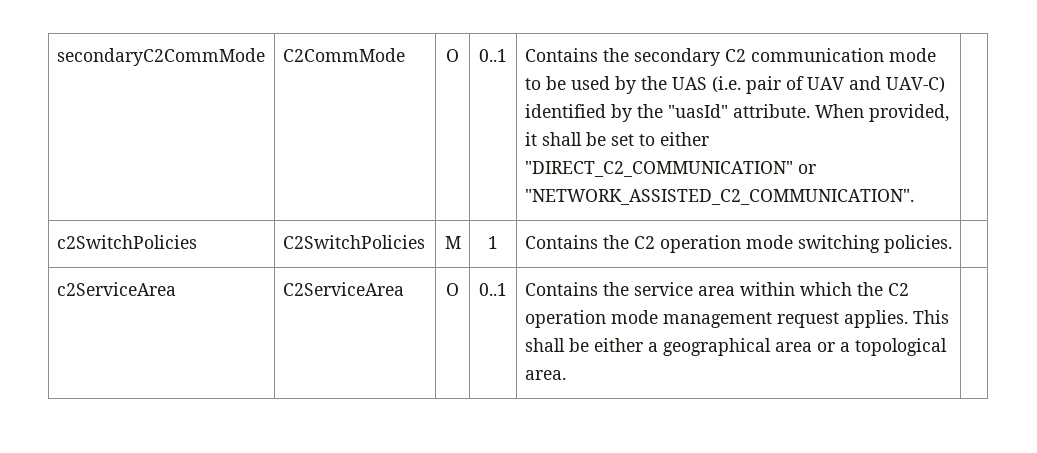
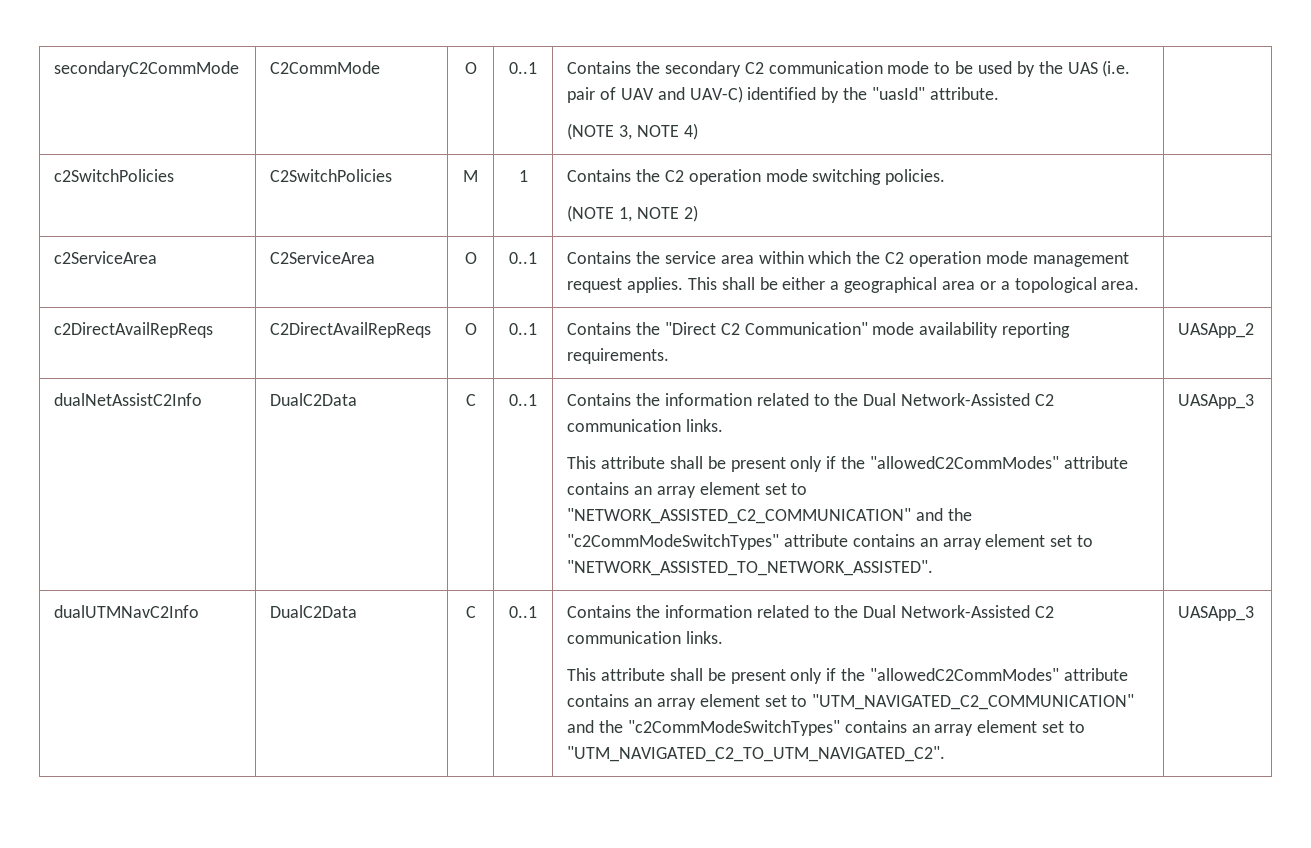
[814,104,949,122] [524,132,709,146] [524,161,816,177] [524,189,914,205] When provided, it shall be set to either "DIRECT_C2_COMMUNICATION" or "NETWORK_ASSISTED_C2_COMMUNICATION". -> [567,123,698,140] // (NOTE 3, NOTE 4)
(952, 244) none -> [567,205,698,222] // (NOTE 1, NOTE 2)
(566, 375) none -> [54,322,214,338] [270,322,432,338] [464,323,477,335] [509,323,537,335] [567,322,1071,338] [567,348,670,364] [1178,323,1255,338] [54,393,203,406] [270,393,358,406] [465,394,476,406] [509,394,537,406] [567,393,1054,406] [567,419,723,432] [567,456,1128,472] [567,482,808,498] [567,508,972,524] [567,534,1094,550] [567,560,934,576] [1178,394,1255,409] [54,605,200,618] [270,605,358,618] [465,606,476,618] [509,606,537,618] [567,605,1054,618] [567,631,723,644] [567,668,1128,684] [567,694,1135,710] [567,720,1085,736] [567,746,946,762] [1178,606,1255,621] // c2DirectAvailRepReqs | C2DirectAvailRepReqs | O | 0..1 | Contains the "Direct C2 Communication" mode availability reporting requirements. | UASApp_2 // dualNetAssistC2Info | DualC2Data | C | 0..1 | Contains the information related to the Dual Network-Assisted C2 communication links. // This attribute shall be present only if the "allowedC2CommModes" attribute contains an array element set to "NETWORK_ASSISTED_C2_COMMUNICATION" and the "c2CommModeSwitchTypes" attribute contains an array element set to "NETWORK_ASSISTED_TO_NETWORK_ASSISTED". | UASApp_3 // dualUTMNavC2Info | DualC2Data | C | 0..1 | Contains the information related to the Dual Network-Assisted C2 communication links. // This attribute shall be present only if the "allowedC2CommModes" attribute contains an array element set to "UTM_NAVIGATED_C2_COMMUNICATION" and the "c2CommModeSwitchTypes" contains an array element set to "UTM_NAVIGATED_C2_TO_UTM_NAVIGATED_C2". | UASApp_3

